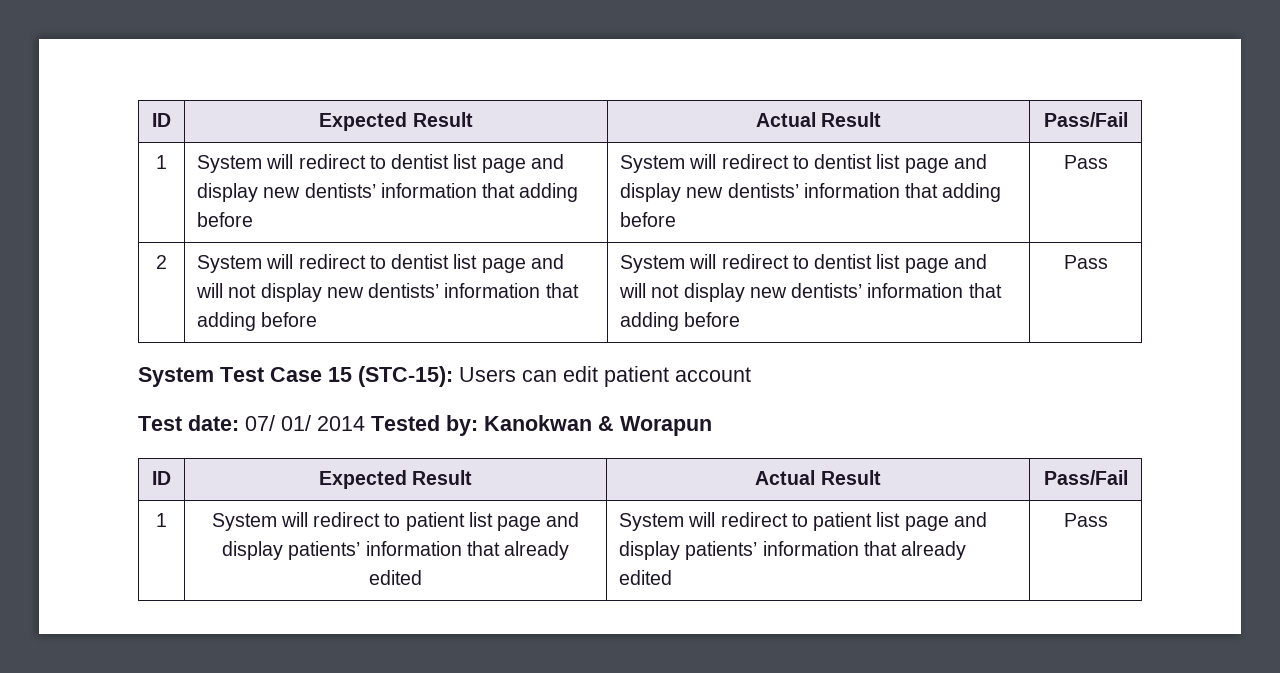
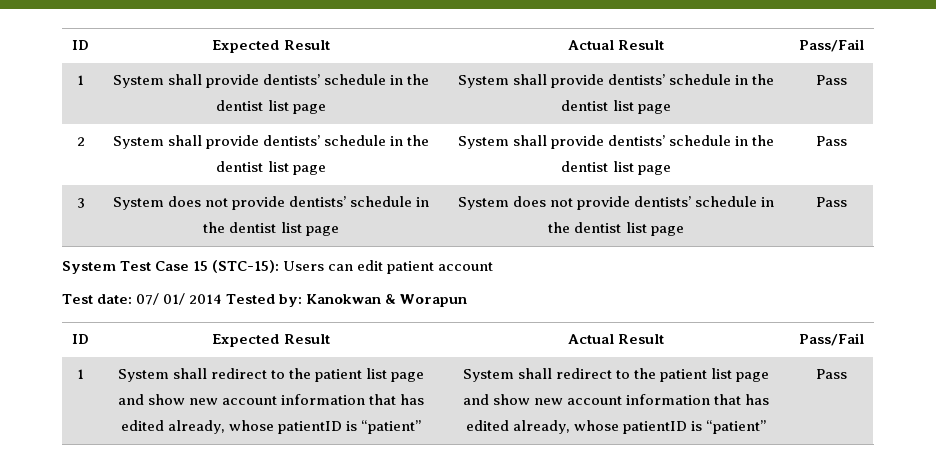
[152,113,171,127] [319,112,473,131] [755,112,882,127] [1043,112,1128,127] [156,155,167,169] [197,154,565,173] [197,183,579,202] [197,212,254,227] [620,154,988,173] [620,183,1002,202] [620,212,677,227] [1063,155,1108,169] [156,255,167,269] [197,254,565,273] [196,283,579,302] [197,312,318,331] [620,254,988,273] [619,283,1002,302] [620,312,741,331] ID | Expected Result | Actual Result | Pass/Fail // 1 | System will redirect to dentist list page and display new dentists’ information that adding before | System will redirect to dentist list page and display new dentists’ information that adding before | Pass // 2 | System will redirect to dentist list page and will not display new dentists’ information that adding before | System will redirect to dentist list page and will not display new dentists’ information that adding before -> [72,40,89,50] [212,40,330,53] [567,40,665,50] [798,39,864,52] [77,75,84,85] [112,74,430,88] [216,100,326,114] [457,74,775,88] [561,100,671,114] [815,75,847,85] [76,137,85,146] [112,135,430,149] [216,161,326,175] [457,135,775,149] [561,161,671,175] [815,136,847,146] [76,198,85,208] [112,196,430,210] [203,222,339,236] [457,196,775,210] [548,222,684,236] ID | Expected Result | Actual Result | Pass/Fail // 1 | System shall provide dentists’ schedule in the dentist list page | System shall provide dentists’ schedule in the dentist list page | Pass // 2 | System shall provide dentists’ schedule in the dentist list page | System shall provide dentists’ schedule in the dentist list page | Pass // 3 | System does not provide dentists’ schedule in the dentist list page | System does not provide dentists’ schedule in the dentist list page
[280,512,580,531] [221,541,570,560] [369,570,422,585] [619,512,988,531] [619,541,967,560] [619,570,673,585] will redirect to patient list page and display patients’ information that already edited | System will redirect to patient list page and display patients’ information that already edited -> [172,368,425,382] [117,394,425,405] [120,420,422,434] [462,368,770,382] [462,394,770,405] [465,420,767,434] shall redirect to the patient list page and show new account information that has edited already, whose patientID is “patient” | System shall redirect to the patient list page and show new account information that has edited already, whose patientID is “patient”

